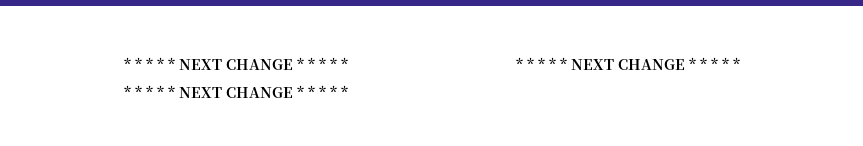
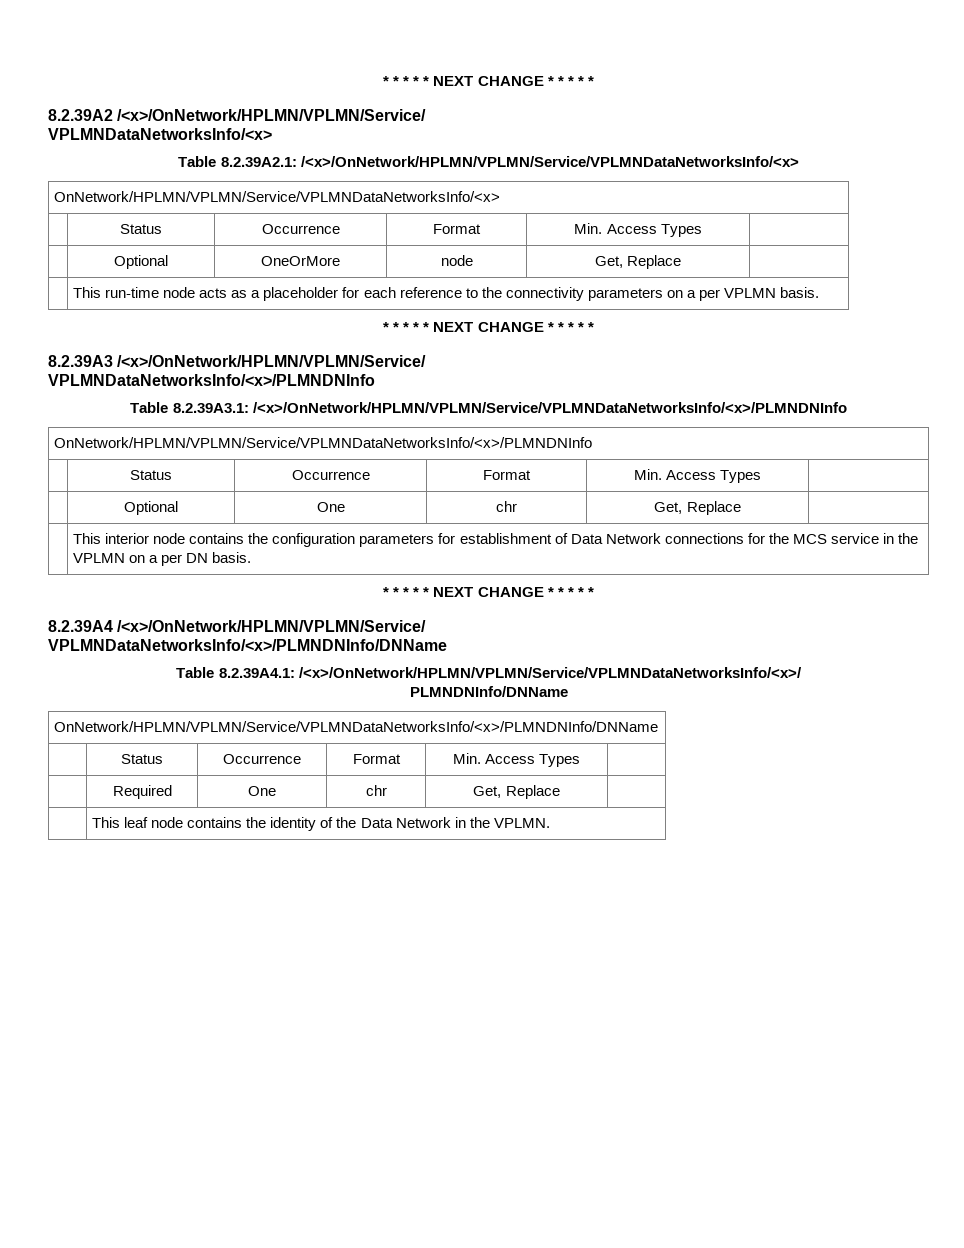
(348, 63) none -> [48,109,427,121] [48,128,272,140] [178,156,799,167] [54,191,501,202] [120,224,162,234] [261,224,340,234] [433,224,481,234] [574,223,702,237] [114,255,168,269] [261,256,340,266] [440,255,473,266] [594,255,682,269] [73,287,820,301] // 8.2.39A2 /<x>/OnNetwork/HPLMN/VPLMN/Service/ // VPLMNDataNetworksInfo/<x> // Table 8.2.39A2.1: /<x>/OnNetwork/HPLMN/VPLMN/Service/VPLMNDataNetworksInfo/<x> // OnNetwork/HPLMN/VPLMN/Service/VPLMNDataNetworksInfo/<x> // | Status | Occurrence | Format | Min. Access Types | // | Optional | OneOrMore | node | Get, Replace | // | This run-time node acts as a placeholder for each reference to the connectivity parameters on a per VPLMN basis.
(348, 91) none -> [48,355,427,367] [48,374,375,386] [130,402,847,413] [54,437,593,448] [130,470,172,480] [291,470,370,480] [483,470,531,480] [633,469,762,483] [124,501,178,515] [316,502,345,512] [496,501,517,512] [654,501,741,515] [73,533,919,547] [73,552,252,566] // 8.2.39A3 /<x>/OnNetwork/HPLMN/VPLMN/Service/ // VPLMNDataNetworksInfo/<x>/PLMNDNInfo // Table 8.2.39A3.1: /<x>/OnNetwork/HPLMN/VPLMN/Service/VPLMNDataNetworksInfo/<x>/PLMNDNInfo // OnNetwork/HPLMN/VPLMN/Service/VPLMNDataNetworksInfo/<x>/PLMNDNInfo // | Status | Occurrence | Format | Min. Access Types | // | Optional | One | chr | Get, Replace | // | This interior node contains the configuration parameters for establishment of Data Network connections for the MCS service in the VPLMN on a per DN basis.
(740, 63) none -> [48,620,427,632] [48,639,447,651] [176,667,802,678] [409,686,568,697] [54,721,659,732] [121,754,163,764] [223,754,301,764] [352,754,401,764] [452,753,581,767] [112,785,172,799] [248,786,276,796] [365,785,387,796] [473,785,560,799] [92,817,550,831] // 8.2.39A4 /<x>/OnNetwork/HPLMN/VPLMN/Service/ // VPLMNDataNetworksInfo/<x>/PLMNDNInfo/DNName // Table 8.2.39A4.1: /<x>/OnNetwork/HPLMN/VPLMN/Service/VPLMNDataNetworksInfo/<x>/ // PLMNDNInfo/DNName // OnNetwork/HPLMN/VPLMN/Service/VPLMNDataNetworksInfo/<x>/PLMNDNInfo/DNName // | Status | Occurrence | Format | Min. Access Types | // | Required | One | chr | Get, Replace | // | This leaf node contains the identity of the Data Network in the VPLMN.

